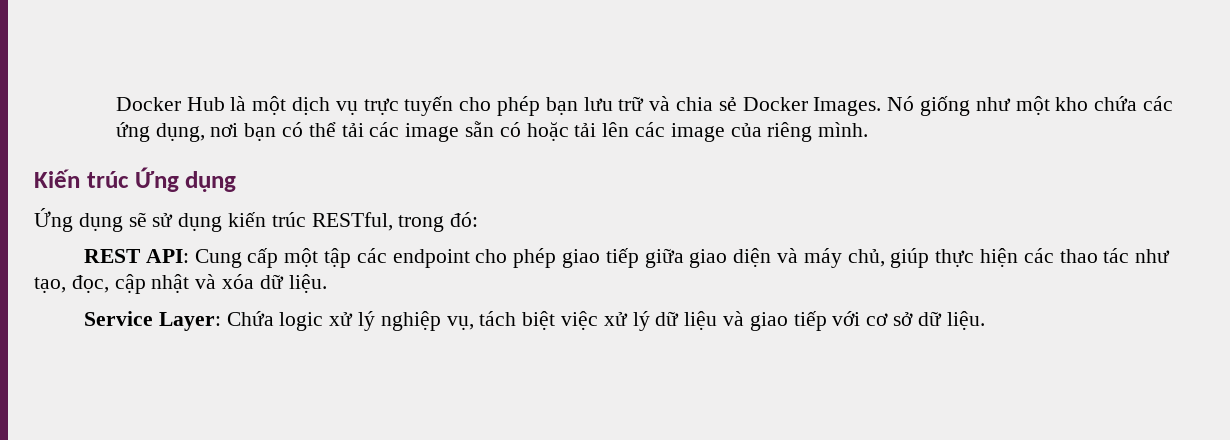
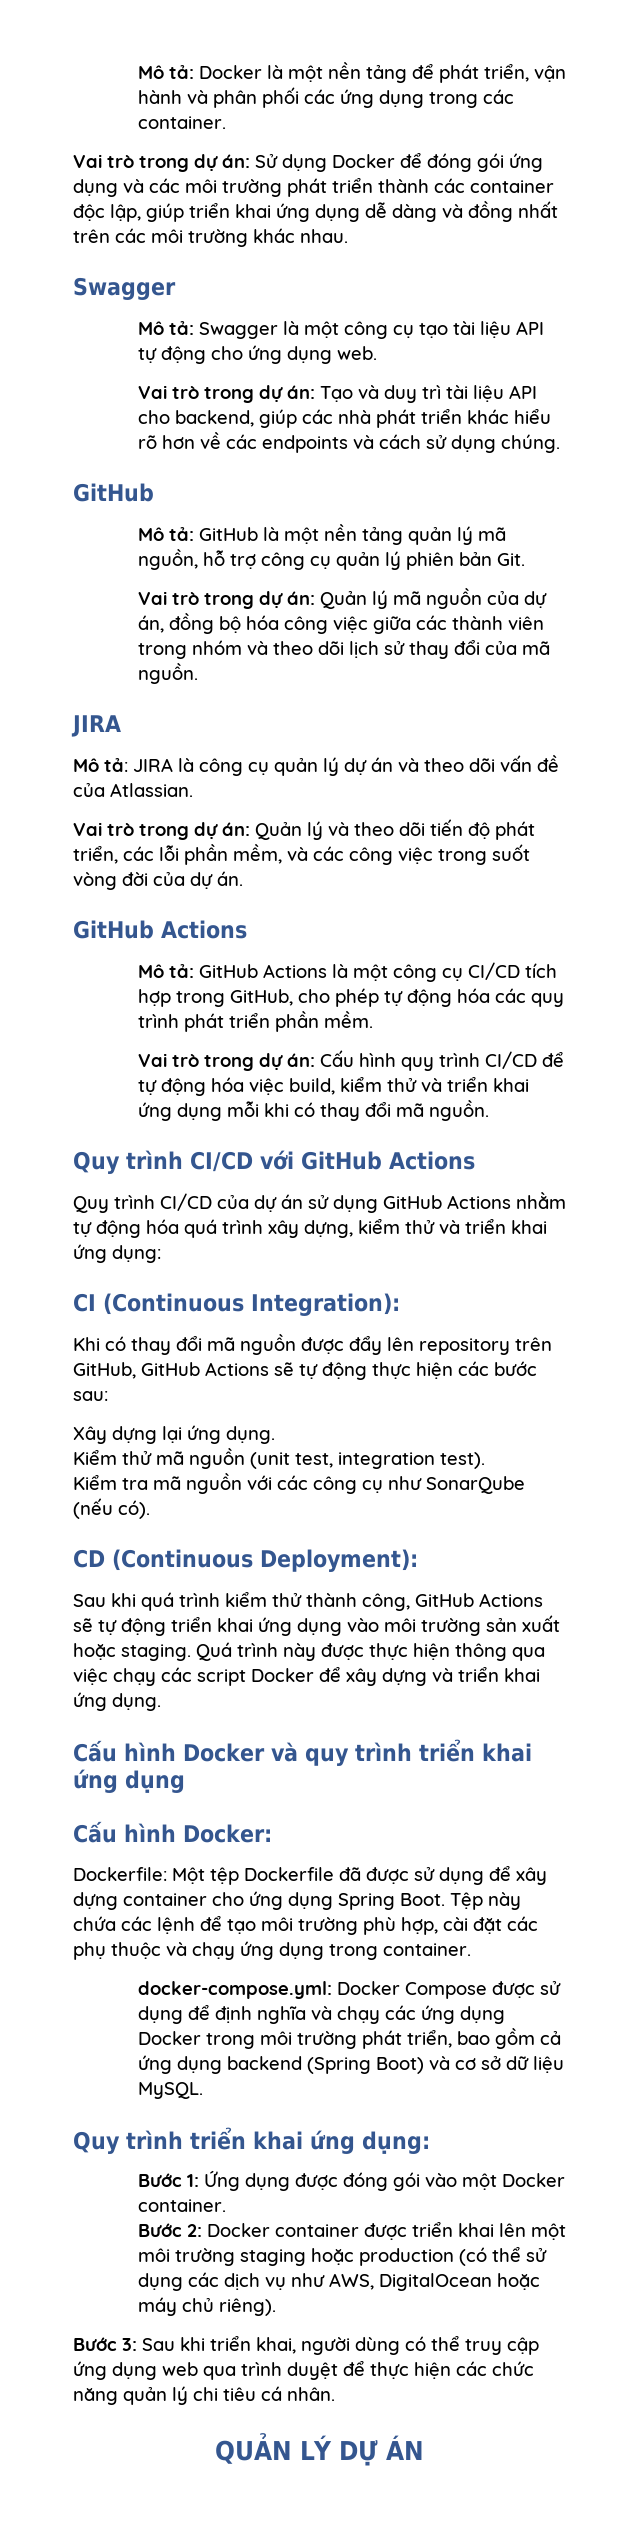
[115,96,1174,116] [115,121,869,142] [34,167,237,192] [34,208,479,232] [83,248,1171,268] [34,274,327,294] [83,311,985,331] Docker Hub là một dịch vụ trực tuyến cho phép bạn lưu trữ và chia sẻ Docker Images. Nó giống như một kho chứa các ứng dụng, nơi bạn có thể tải các image sẵn có hoặc tải lên các image của riêng mình. // Kiến trúc Ứng dụng // Ứng dụng sẽ sử dụng kiến trúc RESTful, trong đó: // REST API: Cung cấp một tập các endpoint cho phép giao tiếp giữa giao diện và máy chủ, giúp thực hiện các thao tác như tạo, đọc, cập nhật và xóa dữ liệu. // Service Layer: Chứa logic xử lý nghiệp vụ, tách biệt việc xử lý dữ liệu và giao tiếp với cơ sở dữ liệu. -> [137,62,566,83] [137,87,514,108] [137,116,226,129] [73,153,543,172] [73,178,554,197] [73,201,558,222] [73,228,348,247] [73,277,176,300] [137,321,544,339] [137,345,377,364] [137,385,537,403] [137,409,551,428] [137,432,560,453] [73,483,154,502] [137,524,506,545] [137,549,525,570] [137,588,547,609] [137,613,544,634] [137,640,550,659] [137,663,198,684] [71,715,121,737] [73,755,559,776] [73,783,193,797] [73,819,535,840] [73,844,530,865] [73,871,243,890] [73,920,247,939] [137,962,557,982] [137,988,564,1007] [137,1011,373,1032] [137,1050,564,1071] [137,1077,529,1096] [137,1100,489,1121] [73,1150,475,1174] [73,1192,566,1213] [73,1219,547,1238] [73,1244,161,1263] [73,1293,400,1316] [73,1334,552,1355] [73,1361,537,1380] [73,1391,108,1401] [73,1425,275,1444] [73,1448,485,1469] [73,1473,525,1494] [73,1498,150,1519] [73,1549,418,1572] [73,1592,543,1611] [73,1615,560,1636] [73,1642,545,1661] [73,1667,540,1686] [73,1692,161,1711] [73,1739,532,1766] [73,1769,185,1793] [73,1821,272,1843] [73,1866,547,1885] [73,1891,521,1910] [73,1916,538,1935] [73,1941,471,1960] [137,1981,561,1999] [137,2005,505,2024] [137,2028,561,2049] [137,2055,564,2074] [137,2082,203,2099] [73,2127,430,2154] [137,2170,565,2191] [137,2199,226,2212] [137,2222,566,2240] [137,2247,547,2266] [137,2272,540,2291] [137,2297,276,2316] [73,2336,539,2355] [73,2361,534,2380] [73,2386,335,2405] [214,2433,425,2466] Mô tả: Docker là một nền tảng để phát triển, vận hành và phân phối các ứng dụng trong các container. // Vai trò trong dự án: Sử dụng Docker để đóng gói ứng dụng và các môi trường phát triển thành các container độc lập, giúp triển khai ứng dụng dễ dàng và đồng nhất trên các môi trường khác nhau. // Swagger // Mô tả: Swagger là một công cụ tạo tài liệu API tự động cho ứng dụng web. // Vai trò trong dự án: Tạo và duy trì tài liệu API cho backend, giúp các nhà phát triển khác hiểu rõ hơn về các endpoints và cách sử dụng chúng. // GitHub // Mô tả: GitHub là một nền tảng quản lý mã nguồn, hỗ trợ công cụ quản lý phiên bản Git. // Vai trò trong dự án: Quản lý mã nguồn của dự án, đồng bộ hóa công việc giữa các thành viên trong nhóm và theo dõi lịch sử thay đổi của mã nguồn. // JIRA // Mô tả: JIRA là công cụ quản lý dự án và theo dõi vấn đề của Atlassian. // Vai trò trong dự án: Quản lý và theo dõi tiến độ phát triển, các lỗi phần mềm, và các công việc trong suốt vòng đời của dự án. // GitHub Actions // Mô tả: GitHub Actions là một công cụ CI/CD tích hợp trong GitHub, cho phép tự động hóa các quy trình phát triển phần mềm. // Vai trò trong dự án: Cấu hình quy trình CI/CD để tự động hóa việc build, kiểm thử và triển khai ứng dụng mỗi khi có thay đổi mã nguồn. // Quy trình CI/CD với GitHub Actions // Quy trình CI/CD của dự án sử dụng GitHub Actions nhằm tự động hóa quá trình xây dựng, kiểm thử và triển khai ứng dụng: // CI (Continuous Integration): // Khi có thay đổi mã nguồn được đẩy lên repository trên GitHub, GitHub Actions sẽ tự động thực hiện các bước sau: // Xây dựng lại ứng dụng. // Kiểm thử mã nguồn (unit test, integration test). // Kiểm tra mã nguồn với các công cụ như SonarQube (nếu có). // CD (Continuous Deployment): // Sau khi quá trình kiểm thử thành công, GitHub Actions sẽ tự động triển khai ứng dụng vào môi trường sản xuất hoặc staging. Quá trình này được thực hiện thông qua việc chạy các script Docker để xây dựng và triển khai ứng dụng. // Cấu hình Docker và quy trình triển khai ứng dụng // Cấu hình Docker: // Dockerfile: Một tệp Dockerfile đã được sử dụng để xây dựng container cho ứng dụng Spring Boot. Tệp này chứa các lệnh để tạo môi trường phù hợp, cài đặt các phụ thuộc và chạy ứng dụng trong container. // docker-compose.yml: Docker Compose được sử dụng để định nghĩa và chạy các ứng dụng Docker trong môi trường phát triển, bao gồm cả ứng dụng backend (Spring Boot) và cơ sở dữ liệu MySQL. // Quy trình triển khai ứng dụng: // Bước 1: Ứng dụng được đóng gói vào một Docker container. // Bước 2: Docker container được triển khai lên một môi trường staging hoặc production (có thể sử dụng các dịch vụ như AWS, DigitalOcean hoặc máy chủ riêng). // Bước 3: Sau khi triển khai, người dùng có thể truy cập ứng dụng web qua trình duyệt để thực hiện các chức năng quản lý chi tiêu cá nhân. // QUẢN LÝ DỰ ÁN

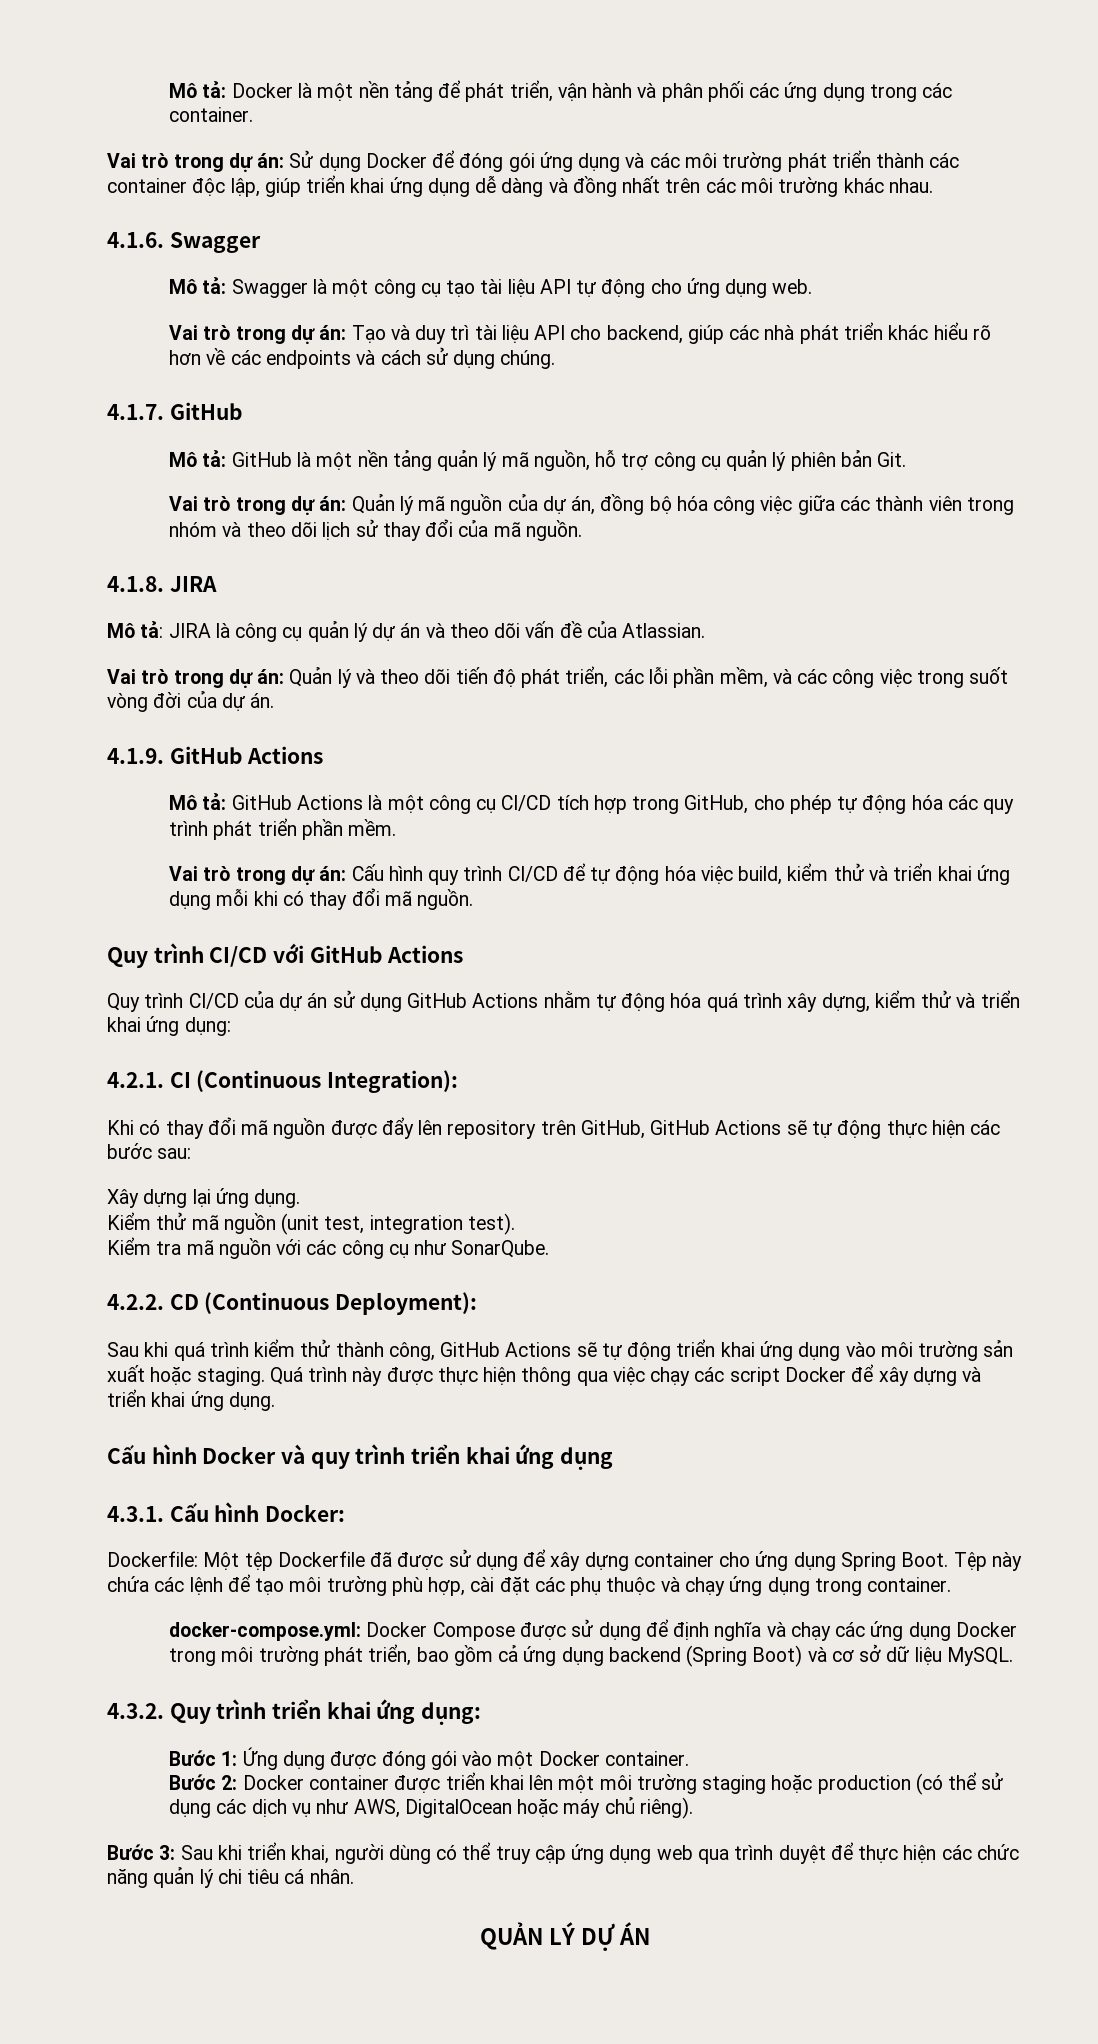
(348, 236) none -> [107,232,164,248] 4.1.6.
(560, 443) none -> [107,404,164,420] 4.1.7.
(198, 673) none -> [107,576,164,592] 4.1.8.
(243, 878) none -> [107,748,164,764] 4.1.9.
(161, 1254) none -> [107,1072,164,1088] 4.2.1.
[426,1476,525,1494] [73,1498,150,1519] SonarQube (nếu có). // -> [451,1240,550,1258] [107,1294,164,1310] SonarQube. // 4.2.2.
(185, 1781) none -> [107,1506,164,1522] 4.3.1.
(203, 2090) none -> [107,1703,164,1719] 4.3.2.

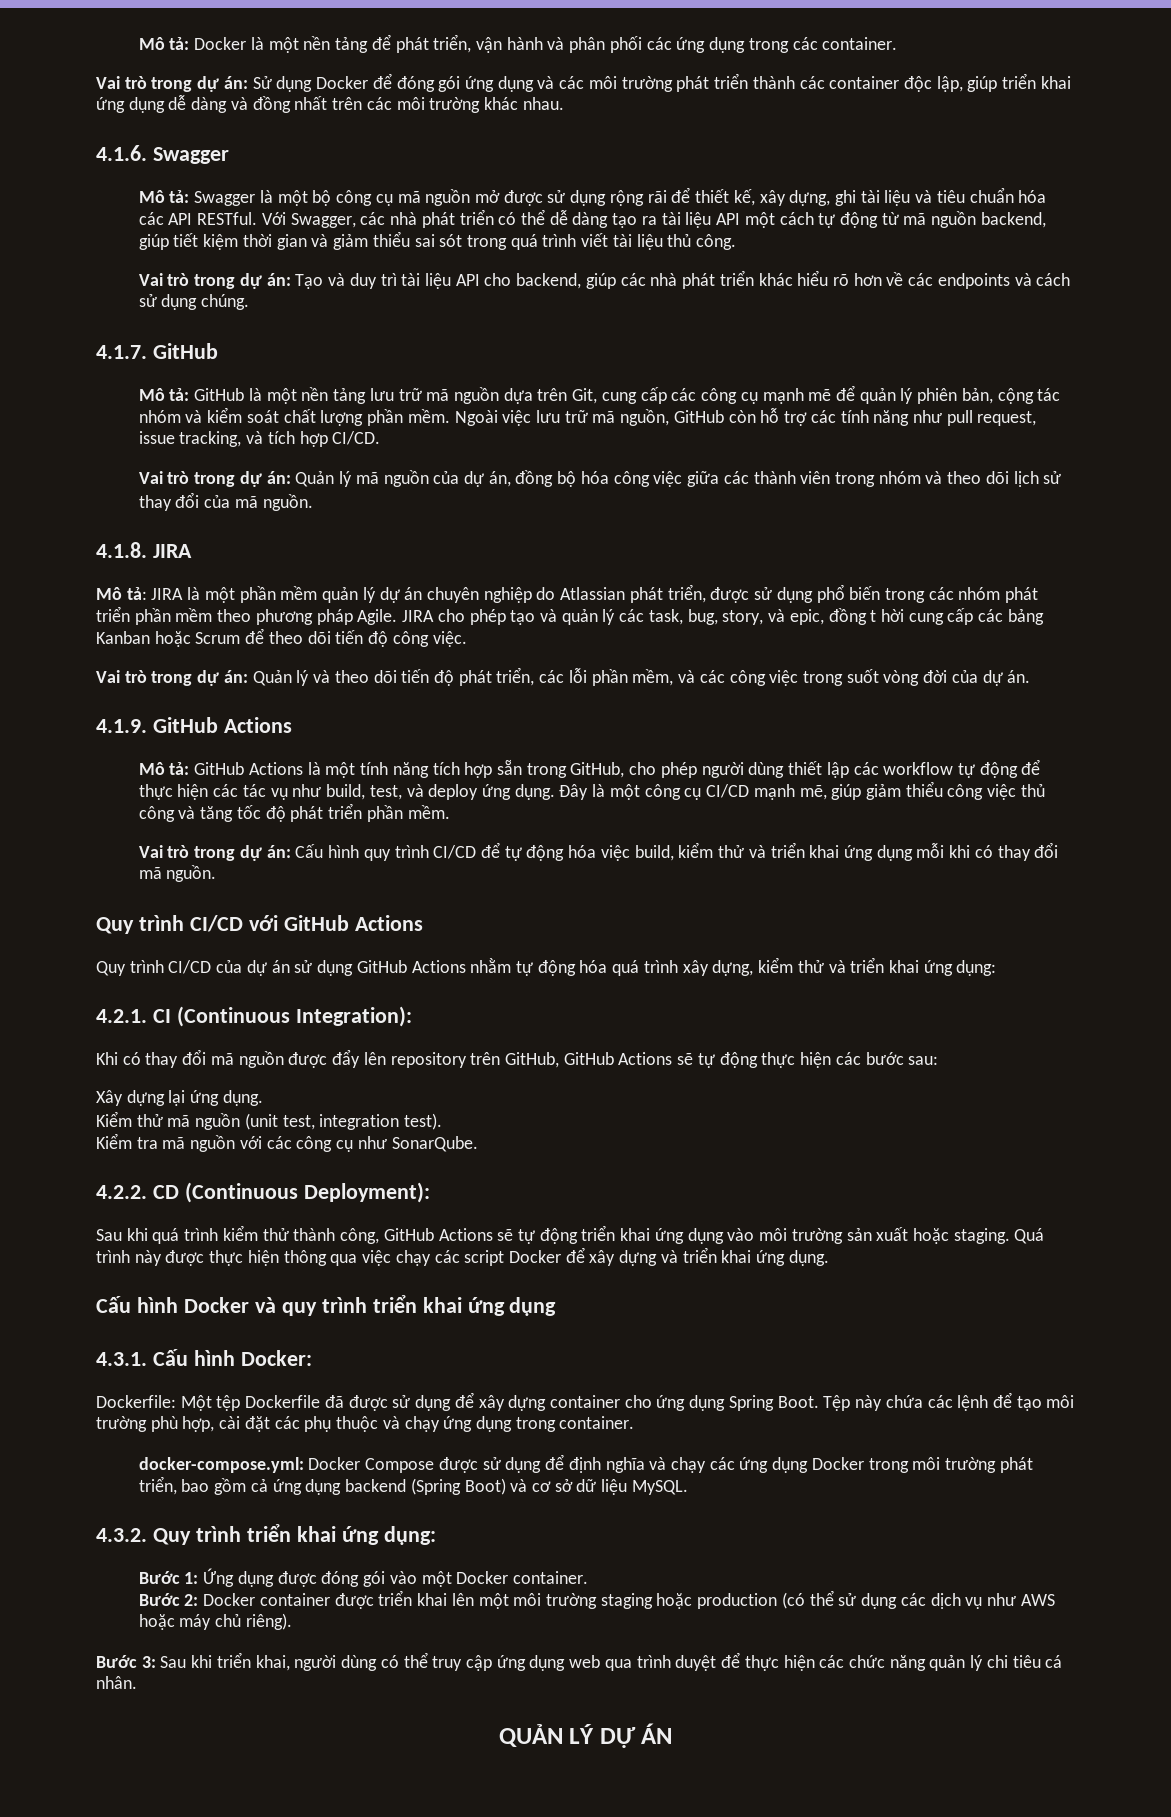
[373,278,813,298] công cụ tạo tài liệu API tự động cho ứng dụng web. -> [312,187,1047,206] [138,209,1046,228] [138,231,737,250] bộ công cụ mã nguồn mở được sử dụng rộng rãi để thiết kế, xây dựng, ghi tài liệu và tiêu chuẩn hóa các API RESTful. Với Swagger, các nhà phát triển có thể dễ dàng tạo ra tài liệu API một cách tự động từ mã nguồn backend, giúp tiết kiệm thời gian và giảm thiểu sai sót trong quá trình viết tài liệu thủ công.
[437,449,907,471] quản lý mã nguồn, hỗ trợ công cụ quản lý phiên bản Git. -> [369,385,1061,404] [138,407,1037,426] [138,431,381,447] lưu trữ mã nguồn dựa trên Git, cung cấp các công cụ mạnh mẽ để quản lý phiên bản, cộng tác nhóm và kiểm soát chất lượng phần mềm. Ngoài việc lưu trữ mã nguồn, GitHub còn hỗ trợ các tính năng như pull request, issue tracking, và tích hợp CI/CD.
[235,623,303,642] công cụ -> [204,586,318,603] một phần mềm
[425,621,706,638] và theo dõi vấn đề của Atlassian. -> [426,584,1039,603] [96,606,1044,625] [96,628,467,647] chuyên nghiệp do Atlassian phát triển, được sử dụng phổ biến trong các nhóm phát triển phần mềm theo phương pháp Agile. JIRA cho phép tạo và quản lý các task, bug, story, và epic, đồng t hời cung cấp các bảng Kanban hoặc Scrum để theo dõi tiến độ công việc.
[428,795,627,814] công cụ CI/CD tích hợp -> [360,759,523,778] tính năng tích hợp sẵn
[837,795,1015,814] [169,821,209,836] tự động hóa các quy trình -> [701,759,1041,778] [138,781,1045,800] [138,805,286,822] người dùng thiết lập các workflow tự động để thực hiện các tác vụ như build, test, và deploy ứng dụng. Đây là một công cụ CI/CD mạnh mẽ, giúp giảm thiểu công việc thủ công và tăng tốc độ
[353,1799,512,1818] AWS, DigitalOcean -> [1020,1594,1055,1606] AWS

